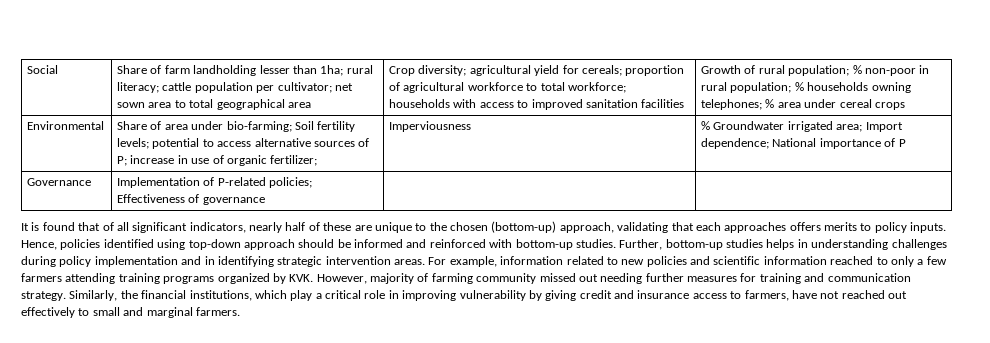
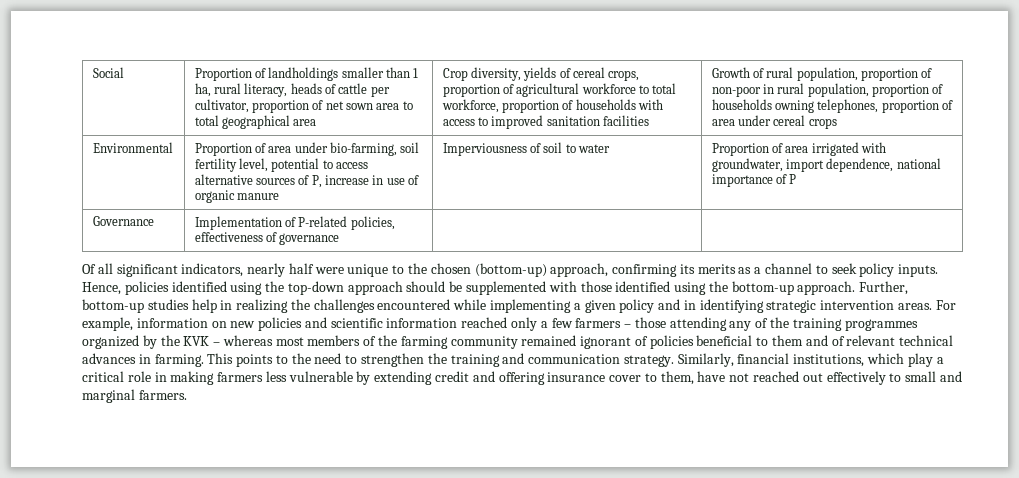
[117,65,373,76] [117,82,332,93] Share of farm landholding lesser than 1ha; rural literacy; cattle population per cultivator; -> [194,67,419,81] [194,83,390,97] [194,99,324,113] Proportion of landholdings smaller than 1 ha, rural literacy, heads of cattle per cultivator, proportion of
[418,65,622,76] diversity; agricultural yield for cereals; -> [470,67,640,81] diversity, yields of cereal crops,
[567,82,626,93] workforce; -> [441,99,574,113] workforce, proportion of
[788,65,930,76] [701,82,911,93] [701,99,775,110] population; % non-poor in rural population; % households owning telephones; % -> [796,67,933,81] [711,83,944,97] [711,99,954,113] population, proportion of non-poor in rural population, proportion of households owning telephones, proportion of
[117,121,356,132] [117,138,150,149] Share of area under bio-farming; Soil fertility levels; -> [194,142,420,156] [194,158,268,172] Proportion of area under bio-farming, soil fertility level,
[117,156,128,166] P; -> [311,175,322,188] P,
[270,155,318,166] fertilizer; -> [236,193,279,200] manure
[701,121,903,132] [701,138,817,149] | % Groundwater irrigated area; Import dependence; National -> [529,142,611,153] [711,142,887,156] [711,158,941,172] of soil to water | Proportion of area irrigated with groundwater, import dependence, national
[269,177,313,188] [117,194,186,203] policies; Effectiveness -> [350,216,395,230] [194,232,263,242] policies, effectiveness
[21,222,114,231] It is found that of -> [82,264,96,274] Of
[308,222,372,231] of these are -> [314,267,344,274] were
[617,222,872,233] validating that each approaches offers merits to -> [612,263,857,277] confirming its merits as a channel to seek
(186, 244) none -> [265,281,285,292] the
[354,239,947,250] [21,256,178,267] informed and reinforced with bottom-up studies. Further, bottom-up studies helps in understanding challenges during policy implementation -> [466,281,909,295] [82,299,655,313] supplemented with those identified using the bottom-up approach. Further, bottom-up studies help in realizing the challenges encountered while implementing a given policy
[566,256,618,265] related to -> [211,321,227,328] on
[876,257,888,265] to -> (508, 322) none
[65,273,757,284] attending training programs organized by KVK. However, majority of farming community missed out needing further measures for -> [624,317,918,331] [82,335,954,349] [82,353,447,367] – those attending any of the training programmes organized by the KVK – whereas most members of the farming community remained ignorant of policies beneficial to them and of relevant technical advances in farming. This points to the need to strengthen the
[120,290,138,299] the -> (734, 360) none
[402,290,789,301] improving vulnerability by giving credit and insurance access to farmers, -> [170,371,694,385] making farmers less vulnerable by extending credit and offering insurance cover to them,

